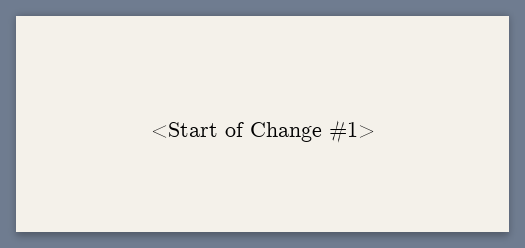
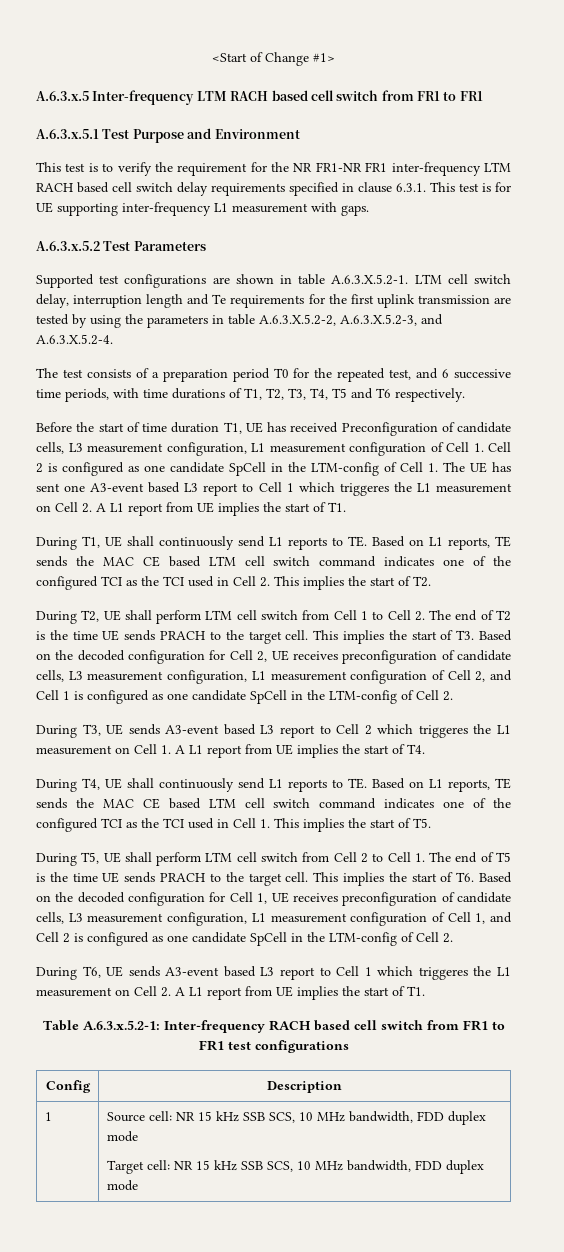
(375, 131) none -> [36,90,483,105] [36,128,300,143] [36,162,511,176] [36,182,511,196] [36,202,369,216] [36,241,206,251] [36,274,511,288] [36,294,511,308] [36,314,443,328] [36,334,113,345] [36,368,512,382] [36,388,465,402] [36,422,511,436] [36,442,511,456] [36,462,511,476] [36,482,512,496] [36,502,346,516] [36,536,511,550] [36,556,512,567] [36,576,431,590] [36,610,512,624] [36,630,512,644] [36,650,512,664] [36,670,512,684] [36,690,453,704] [36,724,511,738] [36,744,425,758] [36,778,511,792] [36,798,512,809] [36,818,431,832] [36,852,512,866] [36,872,512,886] [36,892,512,906] [36,912,512,926] [36,932,453,946] [36,966,511,980] [36,986,425,1000] [42,1020,505,1033] [198,1040,349,1053] [45,1080,91,1093] [267,1081,342,1093] [44,1112,52,1121] [106,1111,486,1125] [106,1131,138,1142] [106,1160,484,1174] [106,1180,138,1191] // A.6.3.x.5 Inter-frequency LTM RACH based cell switch from FR1 to FR1 // A.6.3.x.5.1 Test Purpose and Environment // This test is to verify the requirement for the NR FR1-NR FR1 inter-frequency LTM RACH based cell switch delay requirements specified in clause 6.3.1. This test is for UE supporting inter-frequency L1 measurement with gaps. // A.6.3.x.5.2 Test Parameters // Supported test configurations are shown in table A.6.3.X.5.2-1. LTM cell switch delay, interruption length and Te requirements for the first uplink transmission are tested by using the parameters in table A.6.3.X.5.2-2, A.6.3.X.5.2-3, and A.6.3.X.5.2-4. // The test consists of a preparation period T0 for the repeated test, and 6 successive time periods, with time durations of T1, T2, T3, T4, T5 and T6 respectively. // Before the start of time duration T1, UE has received Preconfiguration of candidate cells, L3 measurement configuration, L1 measurement configuration of Cell 1. Cell 2 is configured as one candidate SpCell in the LTM-config of Cell 1. The UE has sent one A3-event based L3 report to Cell 1 which triggeres the L1 measurement on Cell 2. A L1 report from UE implies the start of T1. // During T1, UE shall continuously send L1 reports to TE. Based on L1 reports, TE sends the MAC CE based LTM cell switch command indicates one of the configured TCI as the TCI used in Cell 2. This implies the start of T2. // During T2, UE shall perform LTM cell switch from Cell 1 to Cell 2. The end of T2 is the time UE sends PRACH to the target cell. This implies the start of T3. Based on the decoded configuration for Cell 2, UE receives preconfiguration of candidate cells, L3 measurement configuration, L1 measurement configuration of Cell 2, and Cell 1 is configured as one candidate SpCell in the LTM-config of Cell 2. // During T3, UE sends A3-event based L3 report to Cell 2 which triggeres the L1 measurement on Cell 1. A L1 report from UE implies the start of T4. // During T4, UE shall continuously send L1 reports to TE. Based on L1 reports, TE sends the MAC CE based LTM cell switch command indicates one of the configured TCI as the TCI used in Cell 1. This implies the start of T5. // During T5, UE shall perform LTM cell switch from Cell 2 to Cell 1. The end of T5 is the time UE sends PRACH to the target cell. This implies the start of T6. Based on the decoded configuration for Cell 1, UE receives preconfiguration of candidate cells, L3 measurement configuration, L1 measurement configuration of Cell 1, and Cell 2 is configured as one candidate SpCell in the LTM-config of Cell 2. // During T6, UE sends A3-event based L3 report to Cell 1 which triggeres the L1 measurement on Cell 2. A L1 report from UE implies the start of T1. // Table A.6.3.x.5.2-1: Inter-frequency RACH based cell switch from FR1 to FR1 test configurations // Config | Description // 1 | Source cell: NR 15 kHz SSB SCS, 10 MHz bandwidth, FDD duplex mode // Target cell: NR 15 kHz SSB SCS, 10 MHz bandwidth, FDD duplex mode

